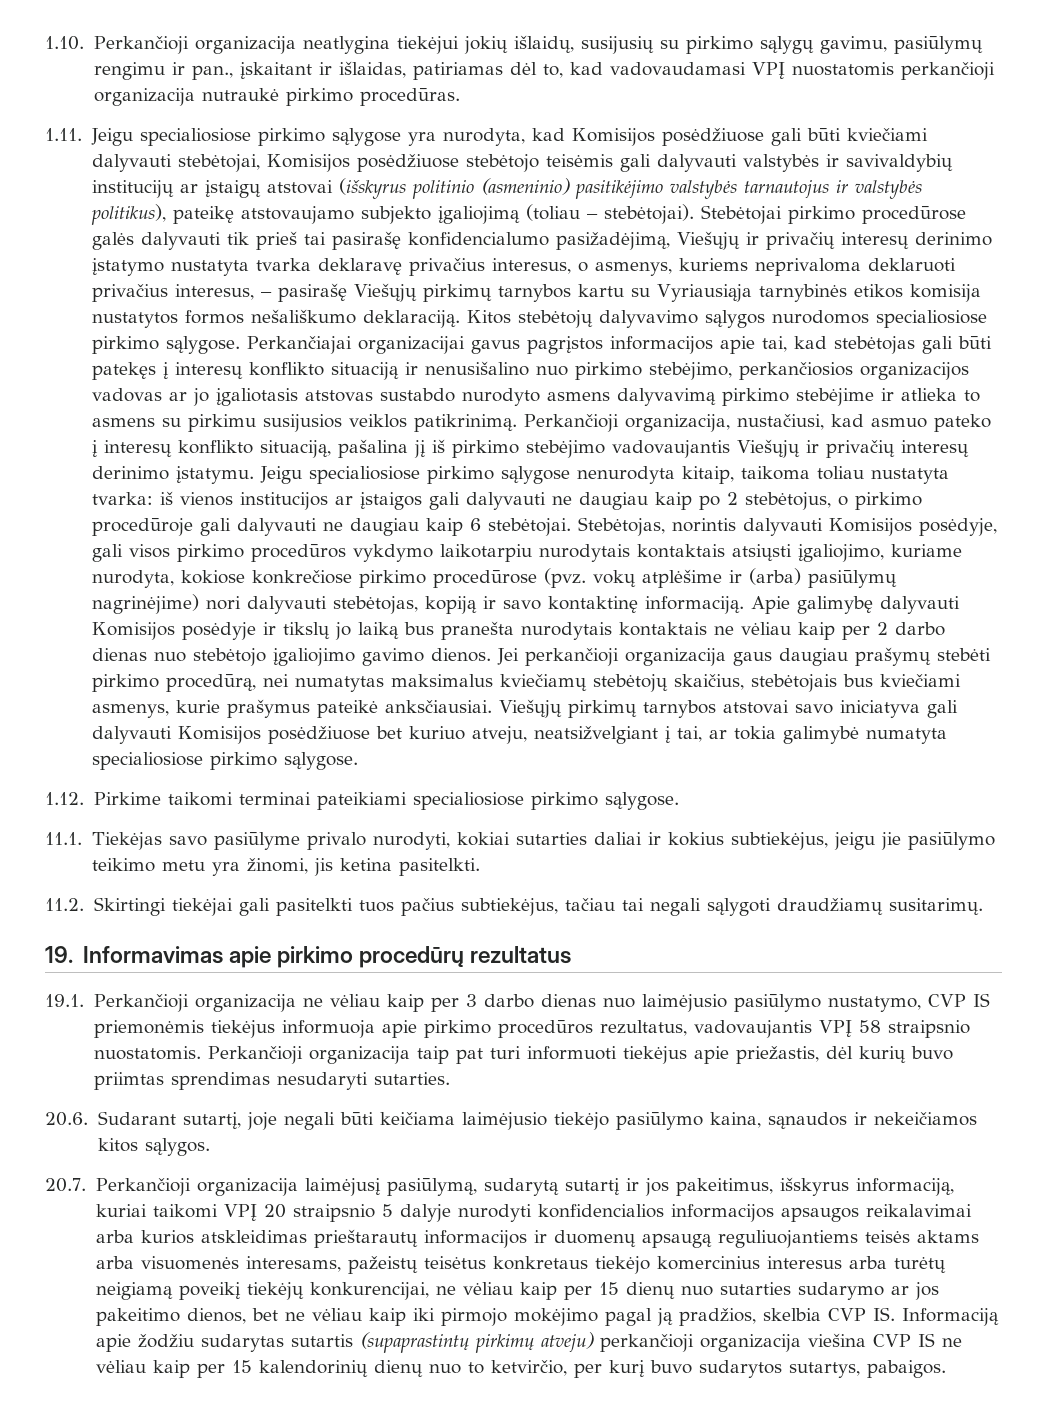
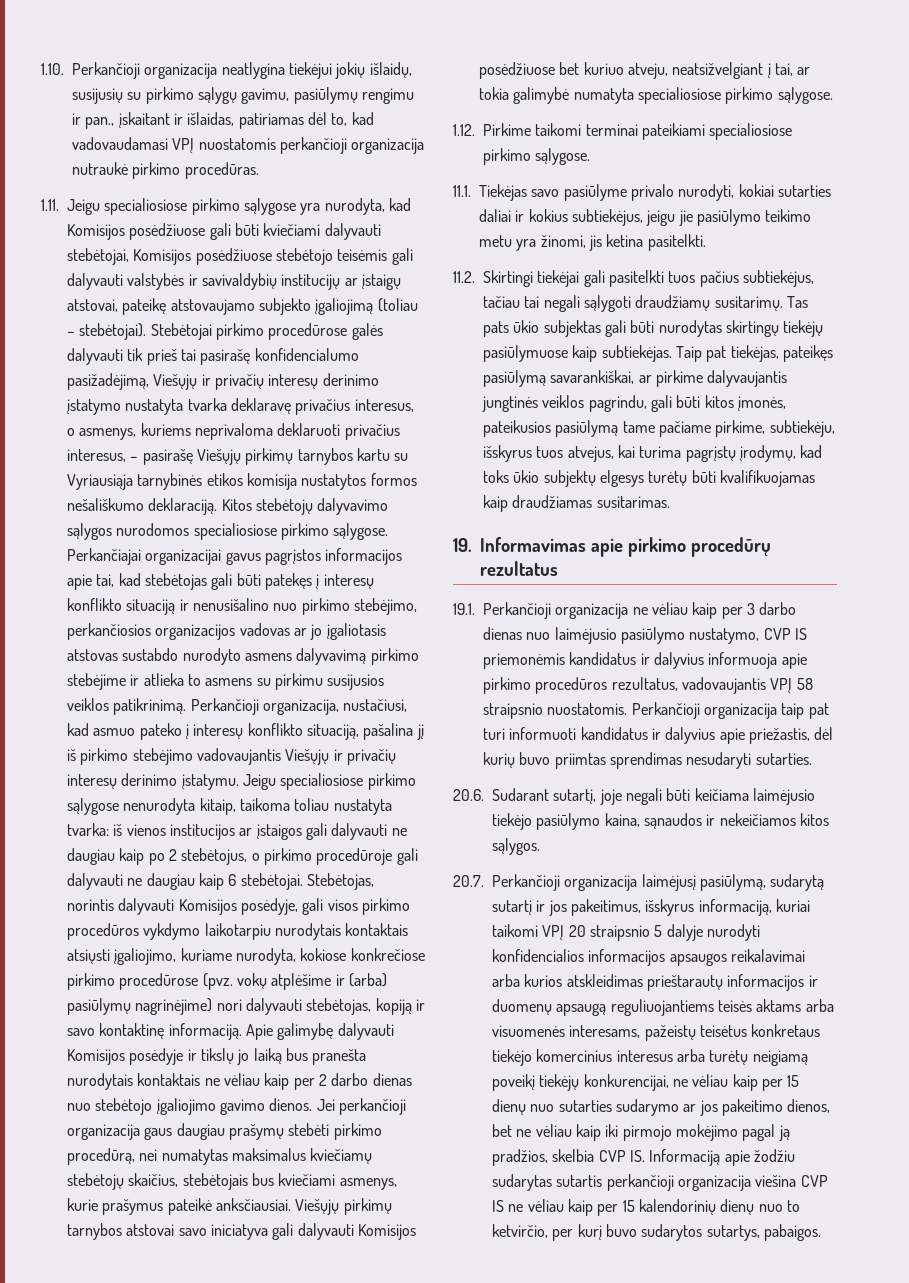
[266,178,922,199] [90,204,166,225] atstovai (išskyrus politinio (asmeninio) pasitikėjimo valstybės tarnautojus ir valstybės politikus), -> [67,299,118,312] atstovai,
(983, 906) none -> [786,296,808,308] [483,320,824,337] [483,345,833,362] [483,370,788,387] [482,395,786,412] [483,420,835,437] [483,445,823,462] [483,470,815,487] [483,495,670,512] Tas pats ūkio subjektas gali būti nurodytas skirtingų tiekėjų pasiūlymuose kaip subtiekėjas. Taip pat tiekėjas, pateikęs pasiūlymą savarankiškai, ar pirkime dalyvaujantis jungtinės veiklos pagrindu, gali būti kitos įmonės, pateikusios pasiūlymą tame pačiame pirkime, subtiekėju, išskyrus tuos atvejus, kai turima pagrįstų įrodymų, kad toks ūkio subjektų elgesys turėtų būti kvalifikuojamas kaip draudžiamas susitarimas.
[210,1020,275,1038] tiekėjus -> [569,652,704,669] kandidatus ir dalyvius
[622,1046,687,1064] tiekėjus -> [580,727,716,744] kandidatus ir dalyvius
[359,1332,594,1353] (supaprastintų pirkimų atveju) -> (603, 1181) none

